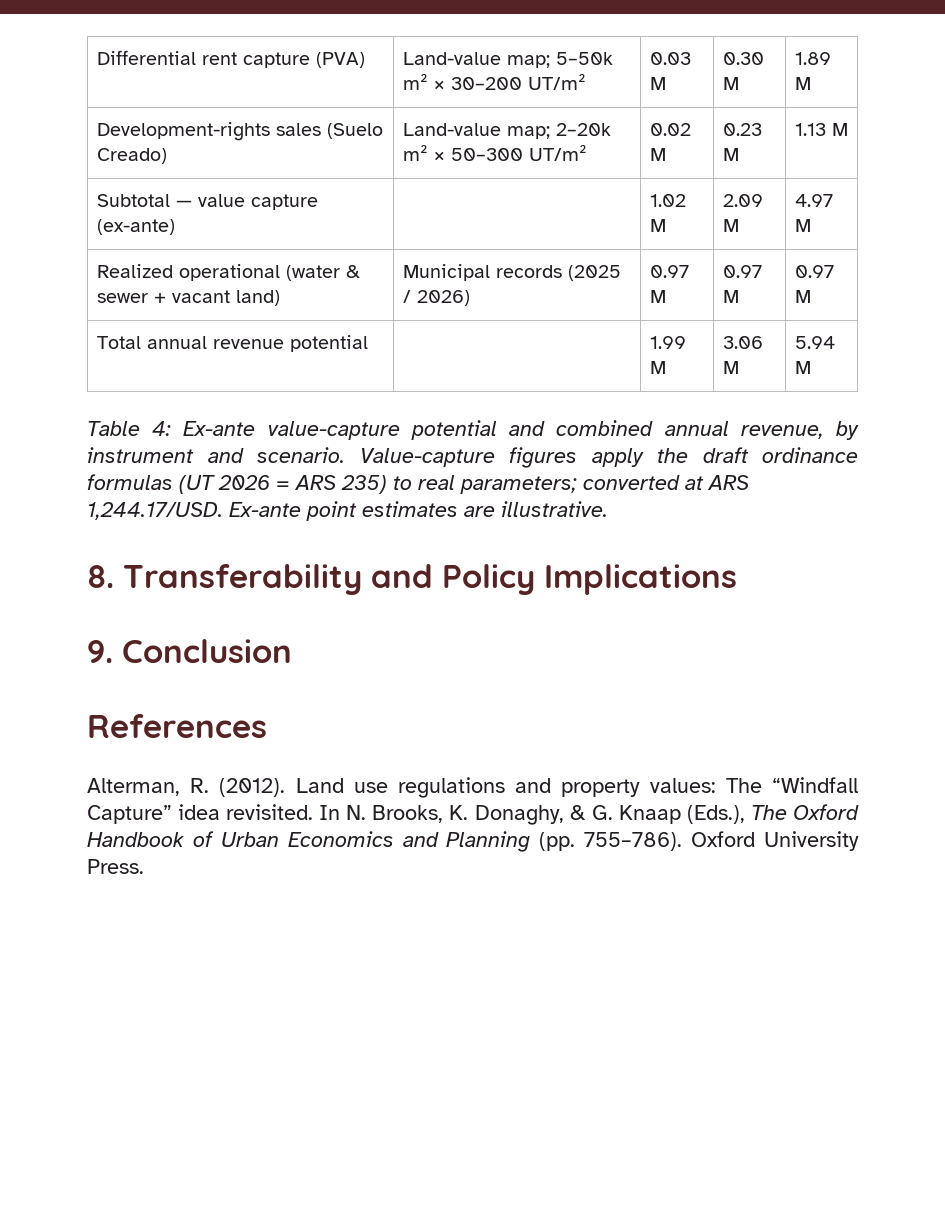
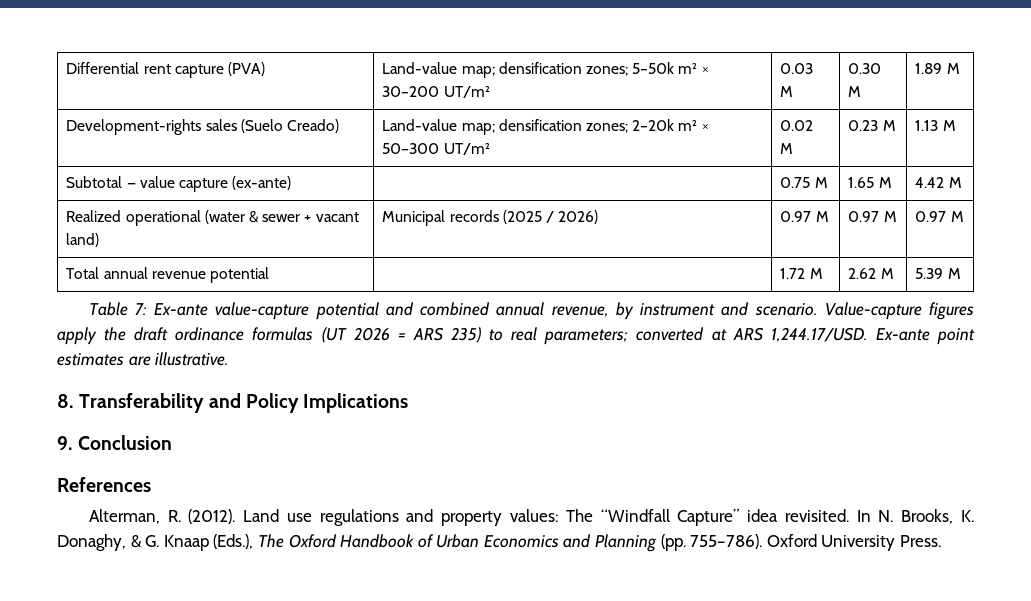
(550, 61) none -> [498,62,628,76] densification zones;
(550, 132) none -> [498,119,628,133] densification zones;
[649,194,686,207] [649,219,666,232] [722,194,763,207] [722,219,739,232] [794,194,833,207] 1.02 M | 2.09 M | 4.97 -> [780,177,828,188] [848,177,892,188] [915,177,945,188] 0.75 M | 1.65 M | 4.42
[649,336,686,349] [649,361,666,374] [722,336,763,349] [722,361,739,374] [794,336,835,349] 1.99 M | 3.06 M | 5.94 -> [780,268,823,279] [848,268,894,279] [915,268,944,279] 1.72 M | 2.62 M | 5.39
[152,421,172,436] 4: -> [134,303,147,315] 7:

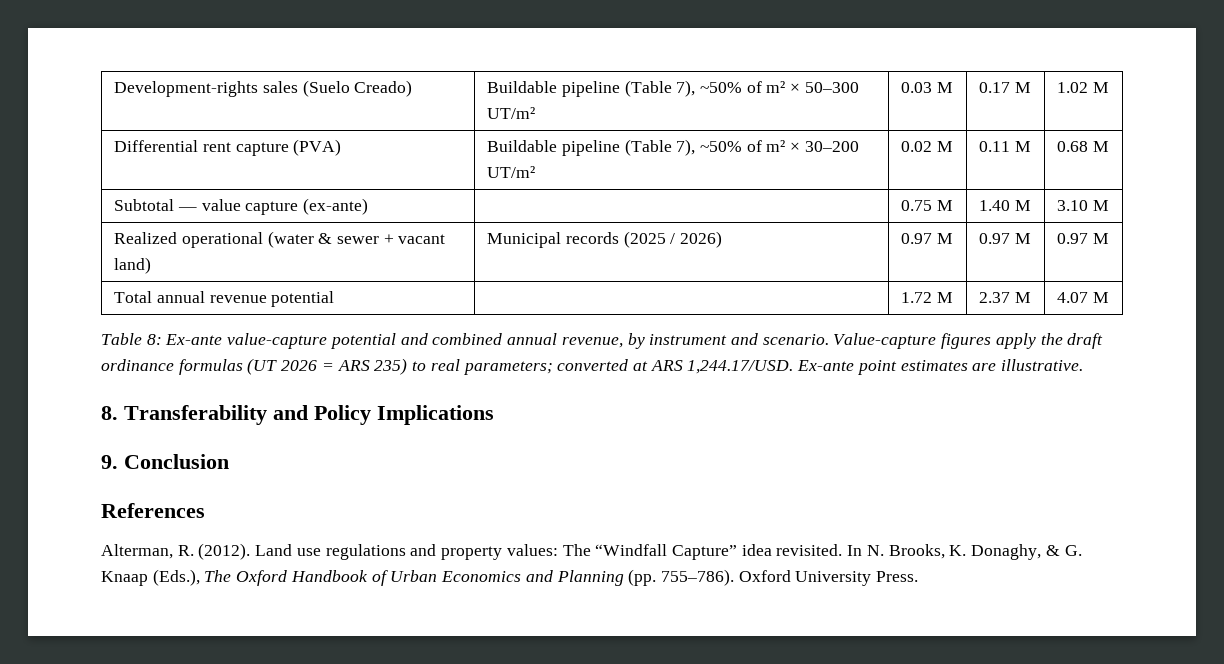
[66,62,265,78] [382,62,709,78] [382,86,490,98] [780,63,814,74] [780,86,794,97] [848,63,882,74] [848,86,862,97] [915,63,960,74] [66,119,339,135] [382,119,709,135] [382,143,440,154] Differential rent capture (PVA) | Land-value map; densification zones; 5–50k m² × 30–200 UT/m² | 0.03 M | 0.30 M | 1.89 M // Development-rights sales (Suelo Creado) | Land-value map; densification zones; 2–20k m² × 50–300 -> [114,80,413,97] [487,80,859,97] [487,107,536,119] [901,82,953,93] [979,82,1031,93] [1057,82,1109,93] [114,139,342,156] [487,139,859,156] Development-rights sales (Suelo Creado) | Buildable pipeline (Table 7), ~50% of m² × 50–300 UT/m² | 0.03 M | 0.17 M | 1.02 M // Differential rent capture (PVA) | Buildable pipeline (Table 7), ~50% of m² × 30–200
[848,120,896,131] [915,120,939,131] 0.23 M | 1.13 -> [979,141,1031,152] [1057,141,1089,152] 0.11 M | 0.68
[848,177,892,188] [915,177,945,188] 1.65 M | 4.42 -> [979,200,1031,211] [1057,200,1089,211] 1.40 M | 3.10
[848,268,894,279] [915,268,944,279] 2.62 M | 5.39 -> [979,292,1031,303] [1057,292,1089,303] 2.37 M | 4.07
[134,303,147,315] 7: -> [146,334,162,345] 8:

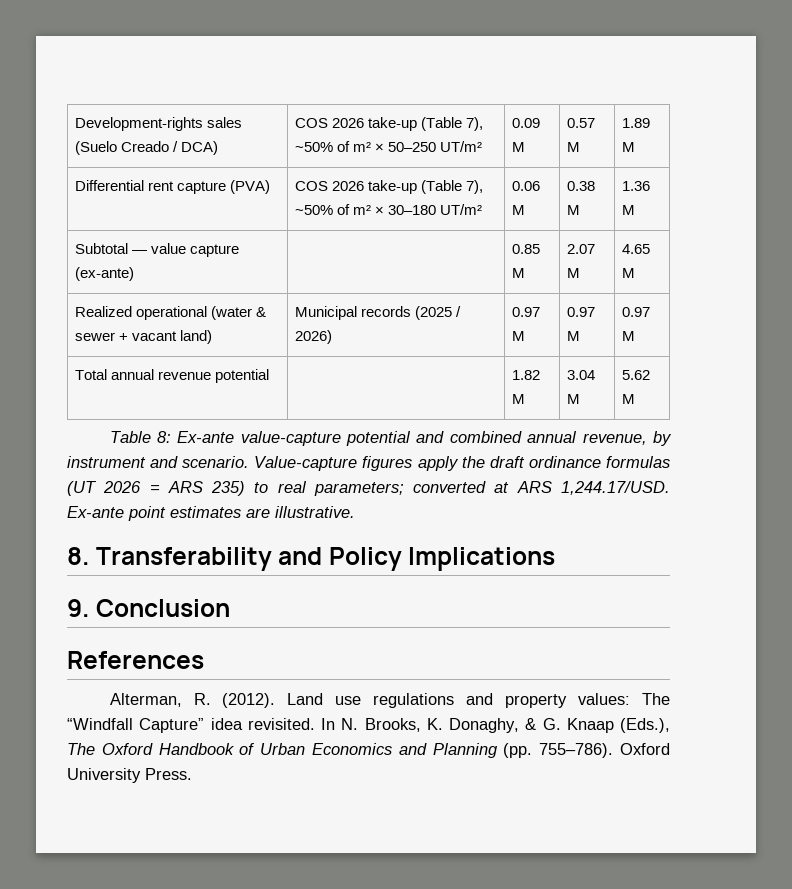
[354,80,413,97] [487,80,859,97] [487,107,536,119] [901,82,953,93] [979,82,1031,93] [1057,82,1089,93] Creado) | Buildable pipeline (Table 7), ~50% of m² × 50–300 UT/m² | 0.03 M | 0.17 M | 1.02 -> [121,141,219,155] [295,117,484,131] [295,141,483,152] [512,118,541,128] [512,142,526,152] [567,118,596,128] [567,142,581,152] [622,118,651,128] Creado / DCA) | COS 2026 take-up (Table 7), ~50% of m² × 50–250 UT/m² | 0.09 M | 0.57 M | 1.89
[487,139,859,156] [487,166,536,178] [901,141,953,152] [979,141,1031,152] [1057,141,1089,152] Buildable pipeline (Table 7), ~50% of m² × 30–200 UT/m² | 0.02 M | 0.11 M | 0.68 -> [295,180,484,194] [295,204,483,215] [512,181,541,191] [512,205,526,215] [567,181,596,191] [567,205,581,215] [622,181,651,191] COS 2026 take-up (Table 7), ~50% of m² × 30–180 UT/m² | 0.06 M | 0.38 M | 1.36
[901,200,953,211] [979,200,1031,211] [1057,200,1089,211] 0.75 M | 1.40 M | 3.10 -> [512,244,541,254] [512,268,526,278] [567,244,596,254] [567,268,581,278] [622,244,651,254] 0.85 M | 2.07 M | 4.65
[901,292,953,303] [979,292,1031,303] [1057,292,1089,303] 1.72 M | 2.37 M | 4.07 -> [512,370,541,380] [512,394,526,404] [567,370,596,380] [567,394,581,404] [622,370,651,380] 1.82 M | 3.04 M | 5.62

